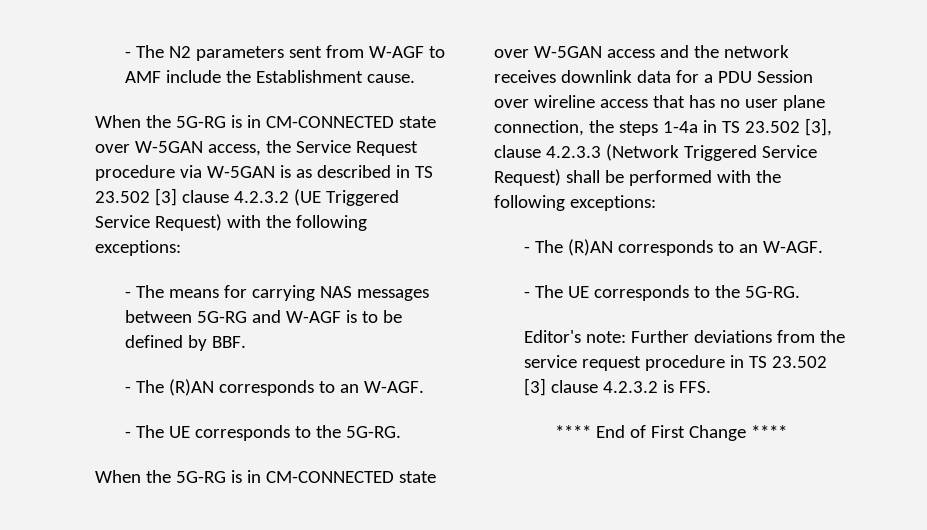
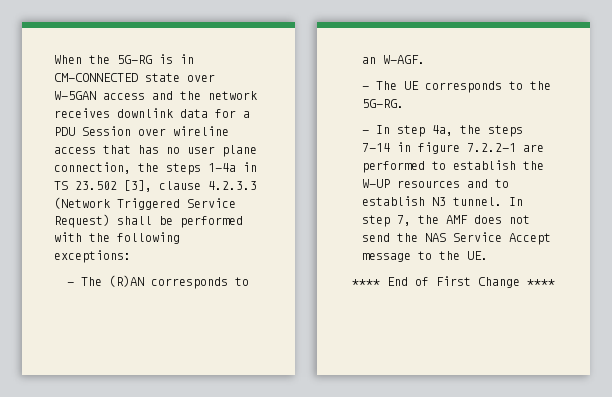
[125,45,446,61] [125,70,416,83] [95,115,436,128] [95,140,418,156] [95,165,433,181] [95,188,399,206] [95,214,367,231] [95,240,181,256] [125,285,430,301] [125,310,403,323] [125,335,247,351] [125,379,425,396] [125,425,402,441] - The N2 parameters sent from W-AGF to AMF include the Establishment cause. // When the 5G-RG is in CM-CONNECTED state over W-5GAN access, the Service Request procedure via W-5GAN is as described in TS 23.502 [3] clause 4.2.3.2 (UE Triggered Service Request) with the following exceptions: // - The means for carrying NAS messages between 5G-RG and W-AGF is to be defined by BBF. // - The (R)AN corresponds to an W-AGF. // - The UE corresponds to the 5G-RG. // -> (54, 59) none
[524,330,846,343] [524,355,828,371] [524,378,712,396] Editor's note: Further deviations from the service request procedure in TS 23.502 [3] clause 4.2.3.2 is FFS. -> [362,125,524,137] [362,142,545,154] [362,160,545,173] [362,179,510,188] [362,196,524,206] [362,215,531,227] [362,232,552,245] [362,251,489,262] - In step 4a, the steps 7-14 in figure 7.2.2-1 are performed to establish the W-UP resources and to establish N3 tunnel. In step 7, the AMF does not send the NAS Service Accept message to the UE.

